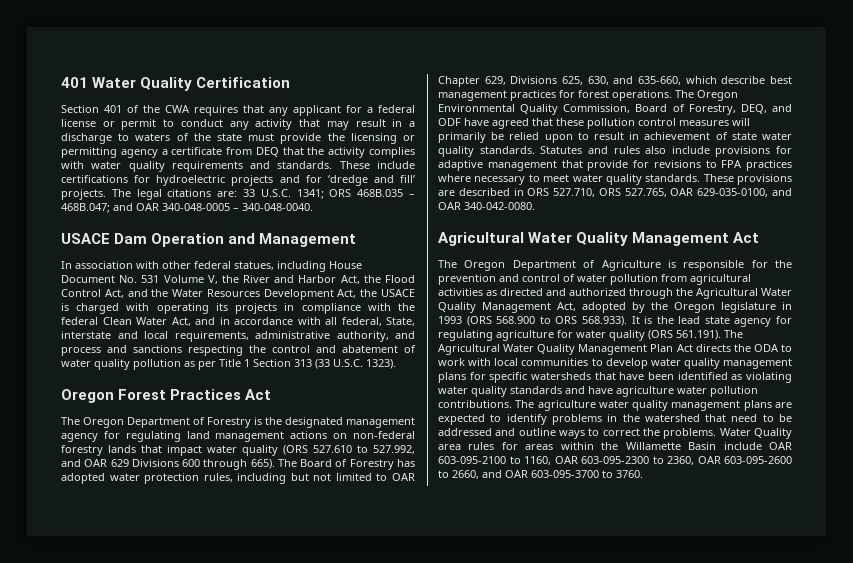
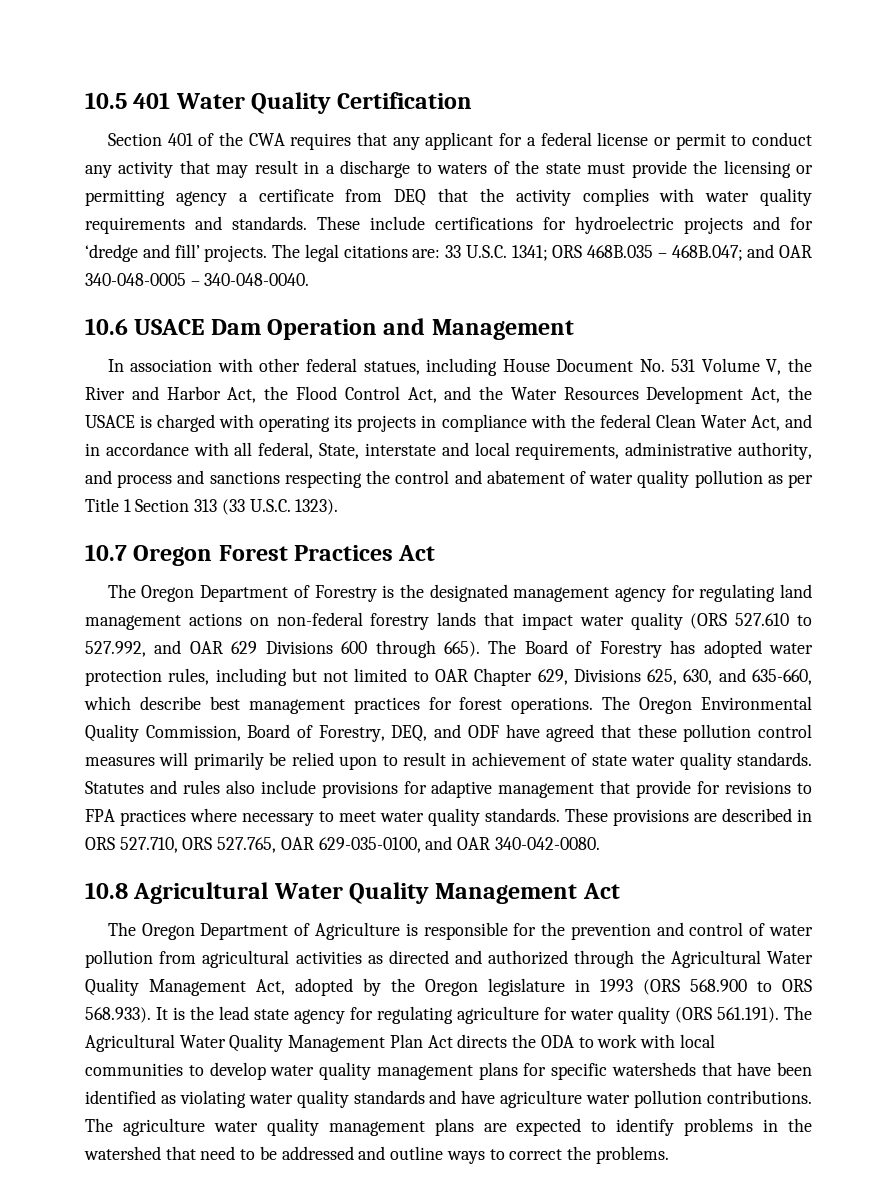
(61, 82) none -> [85,92,127,109] 10.5
(313, 207) none -> [85,318,128,335] 10.6
(396, 364) none -> [85,544,127,561] 10.7
(535, 206) none -> [85,882,128,899] 10.8
[719,428,792,439] [438,442,792,450] [438,456,792,465] [438,470,643,479] Water Quality area rules for areas within the Willamette Basin include OAR 603-095-2100 to 1160, OAR 603-095-2300 to 2360, OAR 603-095-2600 to 2660, and OAR 603-095-3700 to 3760. -> (669, 1155) none

